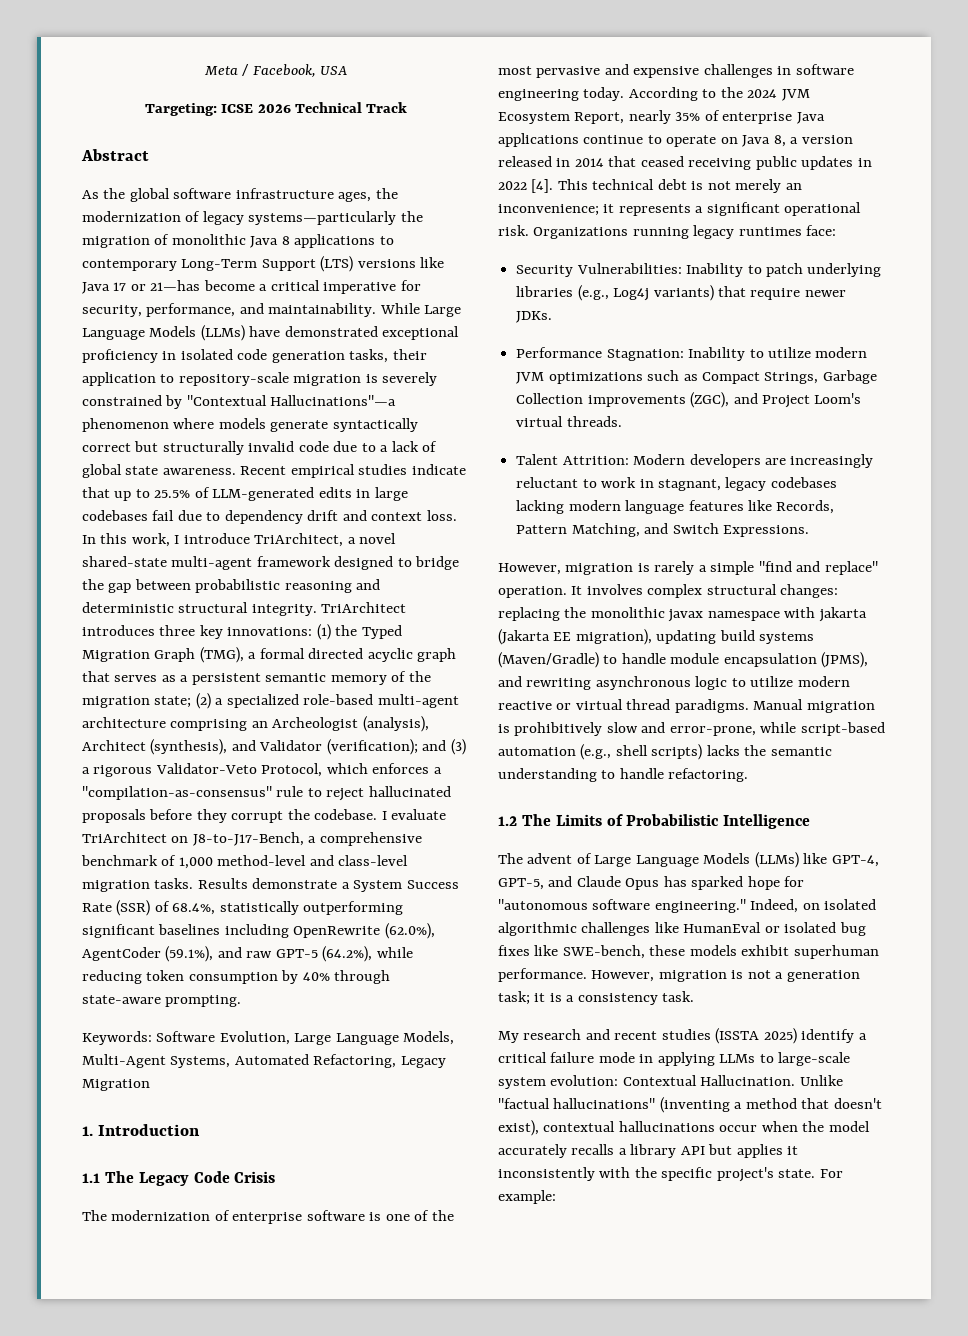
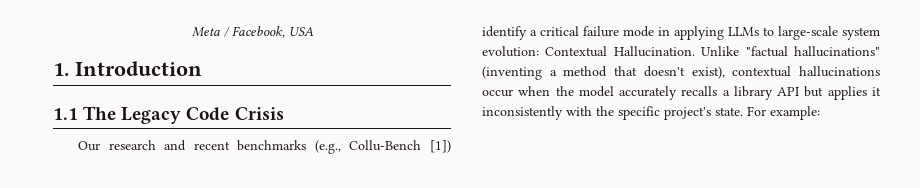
[144,102,408,116] [81,149,149,161] [82,188,398,202] [82,211,423,225] [82,234,394,248] [82,256,445,272] [82,280,421,294] [82,303,462,317] [82,325,460,341] [82,349,427,363] [82,372,438,386] [82,395,397,409] [82,418,418,432] [82,441,438,455] [82,464,466,478] [82,487,408,501] [82,510,457,524] [82,533,397,547] [82,556,460,570] [82,579,381,593] [82,602,407,616] [82,624,402,640] [82,647,457,663] [82,671,431,685] [82,693,459,709] [82,716,429,732] [82,739,466,755] [82,763,442,777] [82,786,451,801] [82,809,447,823] [82,832,422,846] [81,855,409,869] [82,878,459,892] [82,900,404,916] [82,923,435,939] [82,946,413,962] [82,970,391,984] [82,995,242,1007] [82,1031,455,1045] [82,1054,446,1068] [82,1079,150,1091] // Targeting: ICSE 2026 Technical Track // Abstract // As the global software infrastructure ages, the modernization of legacy systems—particularly the migration of monolithic Java 8 applications to contemporary Long-Term Support (LTS) versions like Java 17 or 21—has become a critical imperative for security, performance, and maintainability. While Large Language Models (LLMs) have demonstrated exceptional proficiency in isolated code generation tasks, their application to repository-scale migration is severely constrained by "Contextual Hallucinations"—a phenomenon where models generate syntactically correct but structurally invalid code due to a lack of global state awareness. Recent empirical studies indicate that up to 25.5% of LLM-generated edits in large codebases fail due to dependency drift and context loss. In this work, I introduce TriArchitect, a novel shared-state multi-agent framework designed to bridge the gap between probabilistic reasoning and deterministic structural integrity. TriArchitect introduces three key innovations: (1) the Typed Migration Graph (TMG), a formal directed acyclic graph that serves as a persistent semantic memory of the migration state; (2) a specialized role-based multi-agent architecture comprising an Archeologist (analysis), Architect (synthesis), and Validator (verification); and (3) a rigorous Validator-Veto Protocol, which enforces a "compilation-as-consensus" rule to reject hallucinated proposals before they corrupt the codebase. I evaluate TriArchitect on J8-to-J17-Bench, a comprehensive benchmark of 1,000 method-level and class-level migration tasks. Results demonstrate a System Success Rate (SSR) of 68.4%, statistically outperforming significant baselines including OpenRewrite (62.0%), AgentCoder (59.1%), and raw GPT-5 (64.2%), while reducing token consumption by 40% through state-aware prompting. // Keywords: Software Evolution, Large Language Models, Multi-Agent Systems, Automated Refactoring, Legacy Migration -> (314, 31) none
[82,1210,454,1224] [498,64,854,78] [498,87,810,101] [498,110,825,124] [498,133,853,147] [498,156,872,170] [498,179,802,193] [498,202,862,216] [498,225,837,239] [516,263,882,277] [516,285,846,301] [516,311,553,323] [516,347,868,361] [516,370,877,384] [516,392,862,408] [516,416,622,427] [516,454,874,468] [516,477,837,491] [516,500,835,514] [516,523,809,537] [498,561,878,575] [498,584,839,598] [498,607,867,622] [498,629,815,645] [498,652,869,668] [498,676,850,690] [498,699,875,713] [498,722,885,736] [498,744,832,760] [498,768,749,782] [498,814,811,829] [498,852,879,868] [498,876,805,890] [498,899,877,913] [498,922,866,936] [498,945,879,959] [498,968,860,982] [498,991,695,1005] [498,1028,797,1044] The modernization of enterprise software is one of the most pervasive and expensive challenges in software engineering today. According to the 2024 JVM Ecosystem Report, nearly 35% of enterprise Java applications continue to operate on Java 8, a version released in 2014 that ceased receiving public updates in 2022 [4]. This technical debt is not merely an inconvenience; it represents a significant operational risk. Organizations running legacy runtimes face: // Security Vulnerabilities: Inability to patch underlying libraries (e.g., Log4j variants) that require newer JDKs. // Performance Stagnation: Inability to utilize modern JVM optimizations such as Compact Strings, Garbage Collection improvements (ZGC), and Project Loom's virtual threads. // Talent Attrition: Modern developers are increasingly reluctant to work in stagnant, legacy codebases lacking modern language features like Records, Pattern Matching, and Switch Expressions. // However, migration is rarely a simple "find and replace" operation. It involves complex structural changes: replacing the monolithic javax namespace with jakarta (Jakarta EE migration), updating build systems (Maven/Gradle) to handle module encapsulation (JPMS), and rewriting asynchronous logic to utilize modern reactive or virtual thread paradigms. Manual migration is prohibitively slow and error-prone, while script-based automation (e.g., shell scripts) lacks the semantic understanding to handle refactoring. // 1.2 The Limits of Probabilistic Intelligence // The advent of Large Language Models (LLMs) like GPT-4, GPT-5, and Claude Opus has sparked hope for "autonomous software engineering." Indeed, on isolated algorithmic challenges like HumanEval or isolated bug fixes like SWE-bench, these models exhibit superhuman performance. However, migration is not a generation task; it is a consistency task. // My research and recent studies (ISSTA 2025) -> [77,140,452,154] Our research and recent benchmarks (e.g., Collu-Bench [1])

